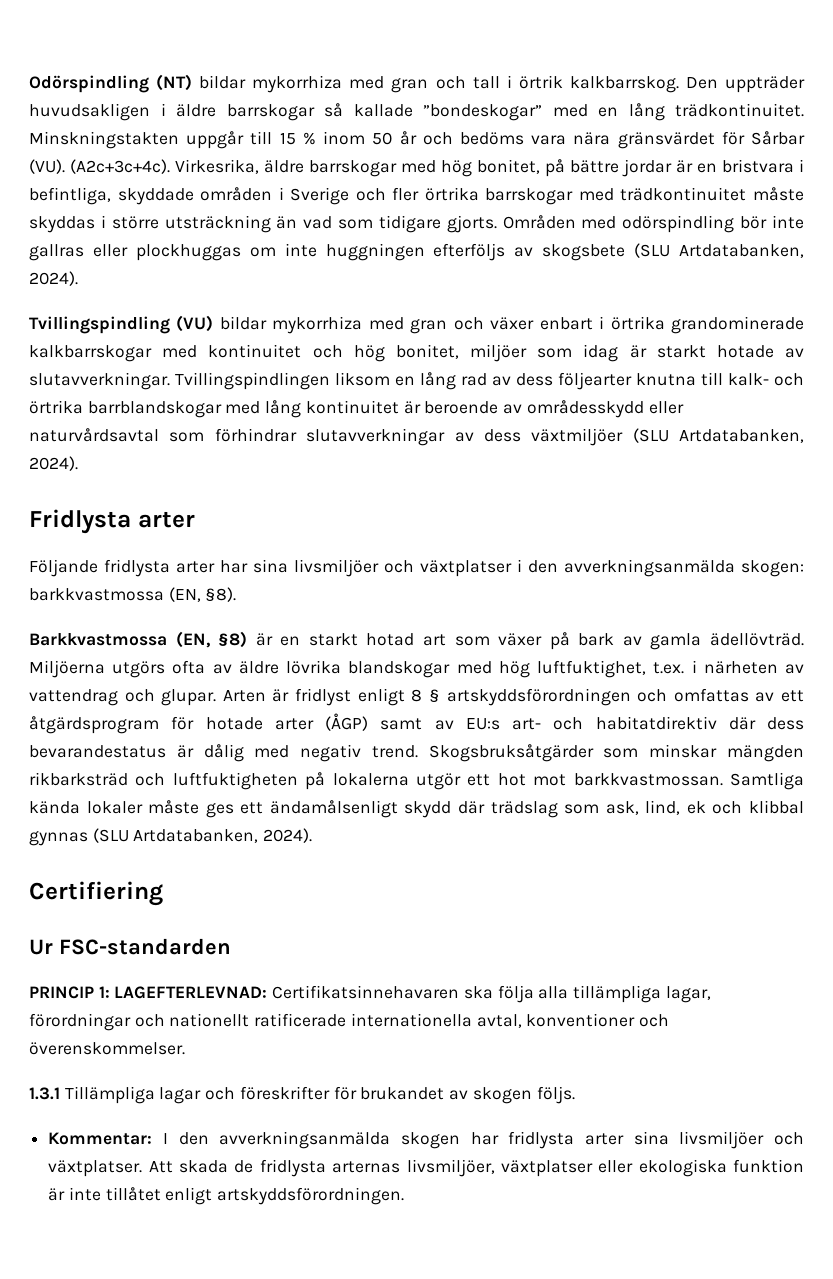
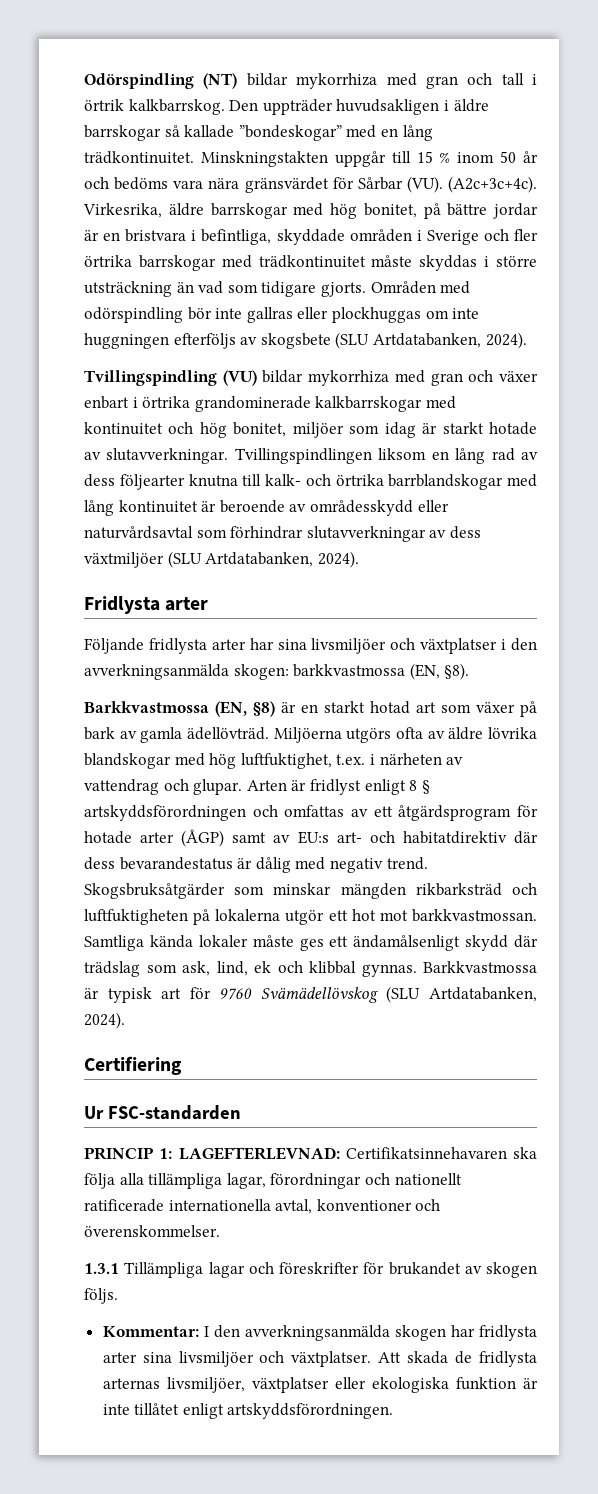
[29,831,88,846] gynnas -> [361,961,537,977] [84,987,378,1003] gynnas. Barkkvastmossa är typisk art för 9760 Svämädellövskog

